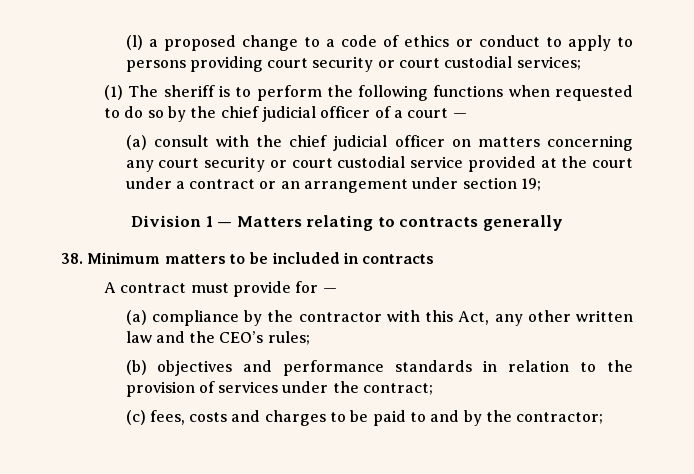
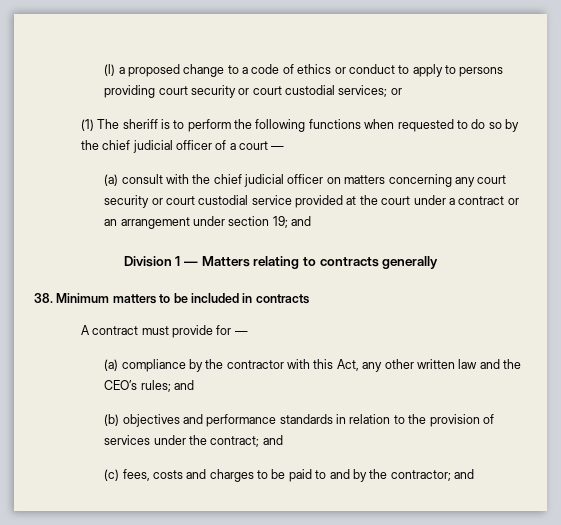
(581, 63) none -> [390,88,402,95] or
(542, 184) none -> [291,216,312,226] and
(310, 338) none -> [173,380,194,390] and
(434, 389) none -> [262,435,283,445] and
(604, 418) none -> [454,469,475,479] and

